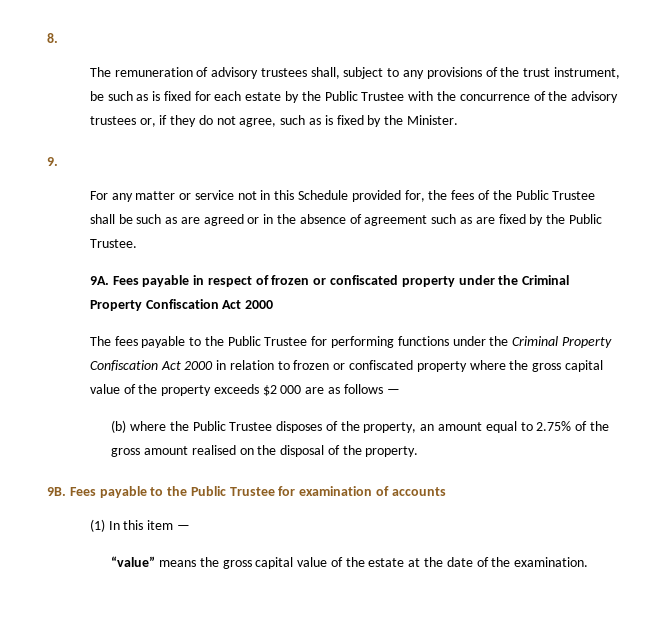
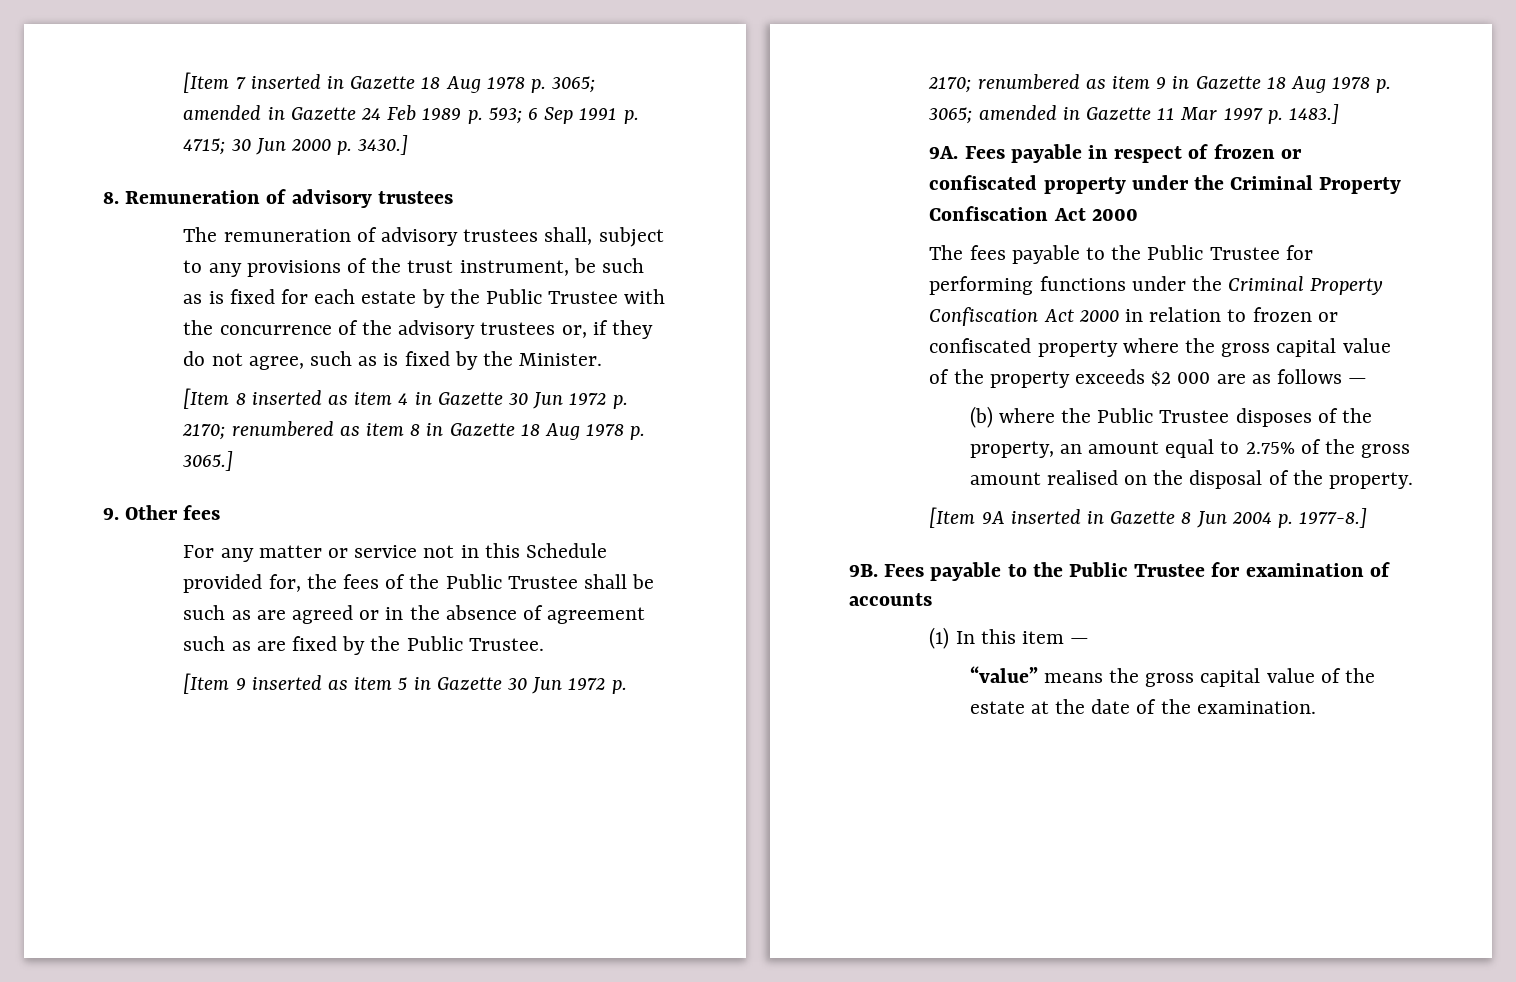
[47,33,58,43] 8. -> [183,72,596,93] [183,105,639,124] [183,135,409,155] [103,189,453,208] [Item 7 inserted in Gazette 18 Aug 1978 p. 3065; amended in Gazette 24 Feb 1989 p. 593; 6 Sep 1991 p. 4715; 30 Jun 2000 p. 3430.] // 8. Remuneration of advisory trustees
(458, 120) none -> [183,388,628,409] [182,421,646,440] [183,451,234,471] // [Item 8 inserted as item 4 in Gazette 30 Jun 1972 p. 2170; renumbered as item 8 in Gazette 18 Aug 1978 p. 3065.]
(58, 161) none -> [125,505,221,520] Other fees
(137, 243) none -> [183,673,627,694] [928,74,1392,93] [929,104,1340,124] // [Item 9 inserted as item 5 in Gazette 30 Jun 1972 p. 2170; renumbered as item 9 in Gazette 18 Aug 1978 p. 3065; amended in Gazette 11 Mar 1997 p. 1483.]
(419, 451) none -> [929,507,1368,528] // [Item 9A inserted in Gazette 8 Jun 2004 p. 1977-8.]

